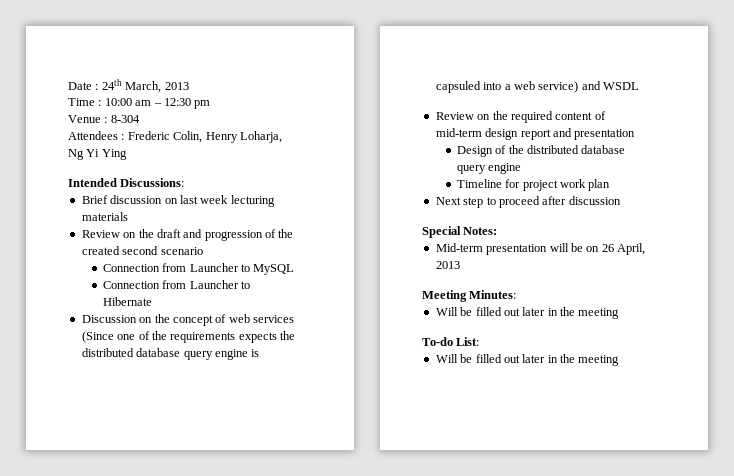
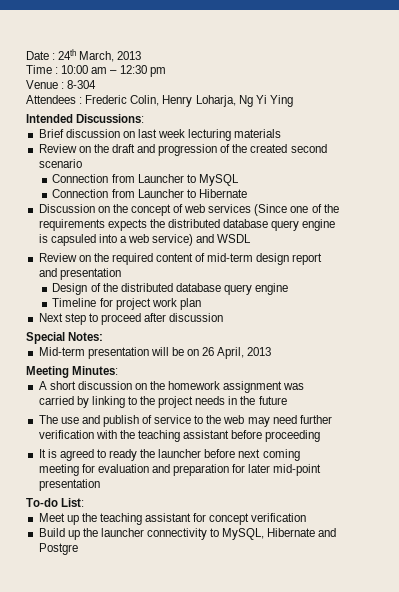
[435,307,620,319] [422,337,480,346] [435,354,620,366] Will be filled out later in the meeting // To-do List: // Will be filled out later in the meeting -> [38,381,305,393] [38,396,287,408] [38,415,332,427] [38,430,321,442] [38,449,300,461] [38,464,322,476] [38,479,100,491] [26,498,85,507] [38,513,307,525] [38,528,337,540] [38,543,78,555] A short discussion on the homework assignment was carried by linking to the project needs in the future // The use and publish of service to the web may need further verification with the teaching assistant before proceeding // It is agreed to ready the launcher before next coming meeting for evaluation and preparation for later mid-point presentation // To-do List: // Meet up the teaching assistant for concept verification // Build up the launcher connectivity to MySQL, Hibernate and Postgre

